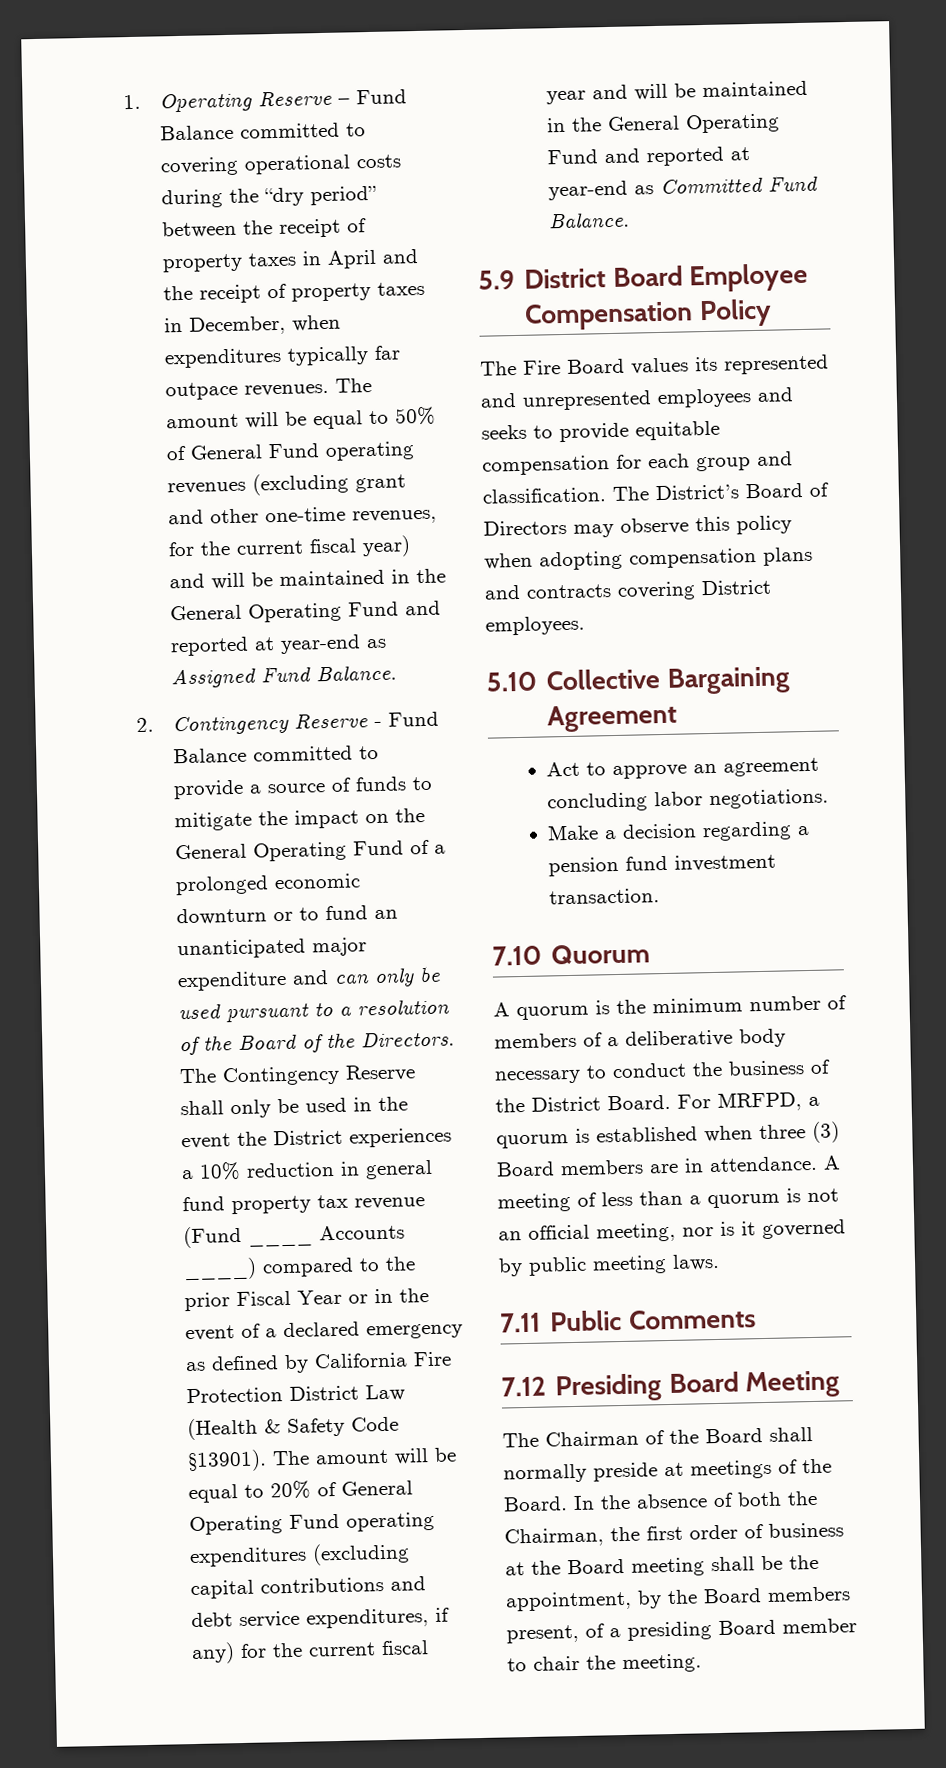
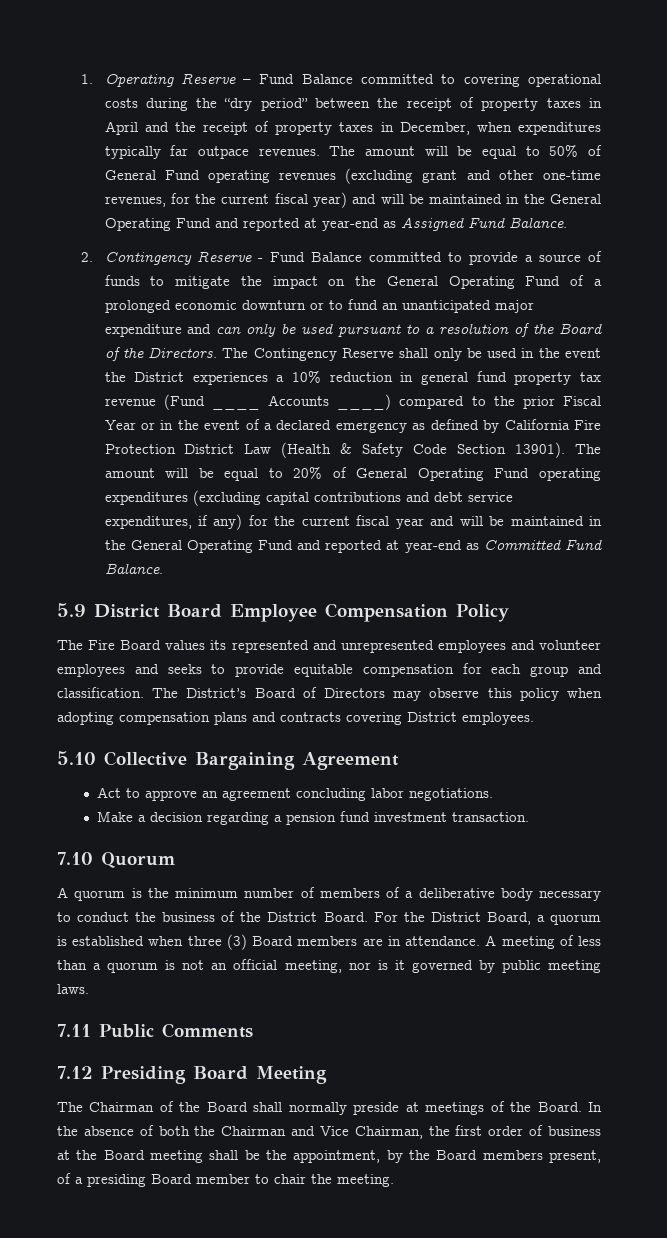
[186,1449,267,1473] §13901). -> [457,442,566,458] Section 13901).
(793, 394) none -> [539,640,602,650] [57,664,159,677] volunteer employees and
[717,1091,802,1112] MRFPD, -> [403,912,531,925] the District Board,
(818, 1498) none -> [221,1126,349,1136] Chairman and Vice

